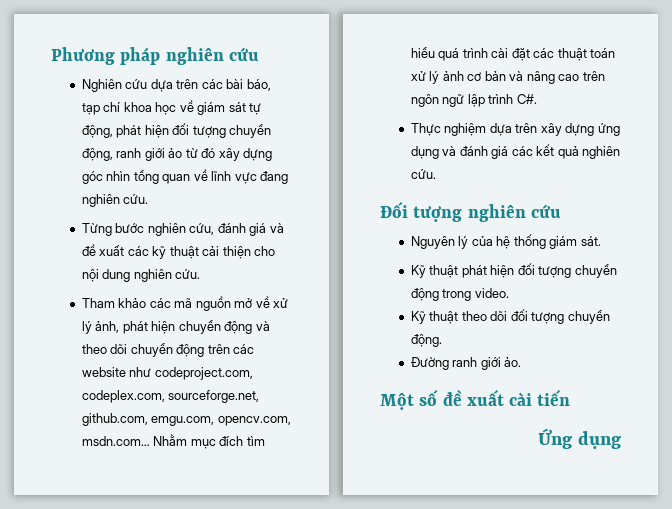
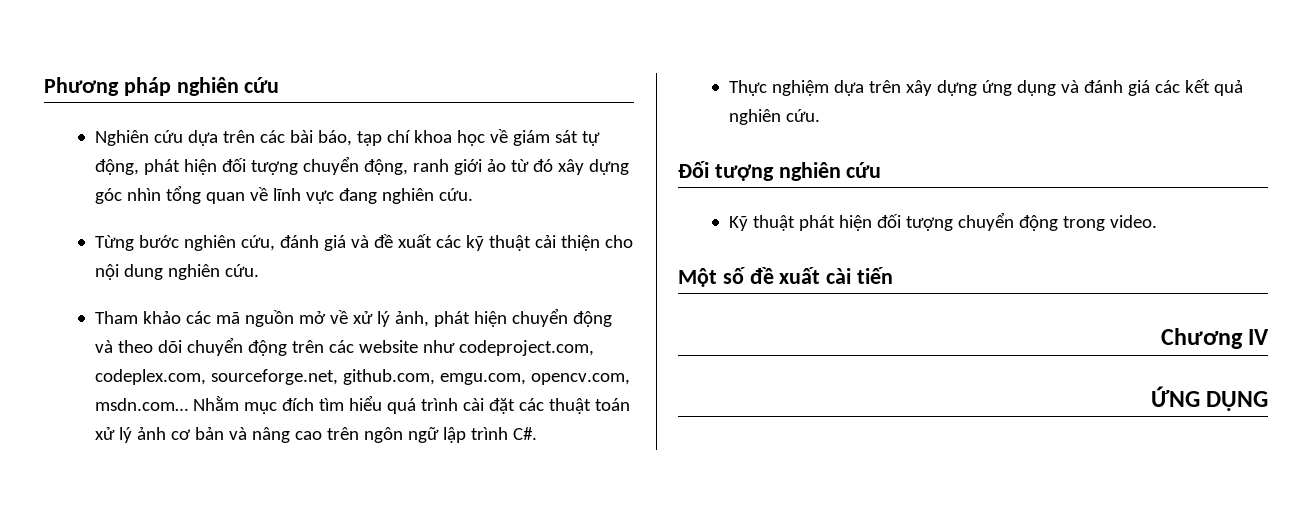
[410,234,601,249] // Nguyên lý của hệ thống giám sát. -> (882, 170) none
[410,309,610,324] [410,334,442,347] [410,357,522,370] // Kỹ thuật theo dõi đối tượng chuyển động. // Đường ranh giới ảo. -> (1157, 221) none
[538,428,621,449] Ứng dụng -> [1160,328,1269,349] [1150,386,1268,411] Chương IV // ỨNG DỤNG

